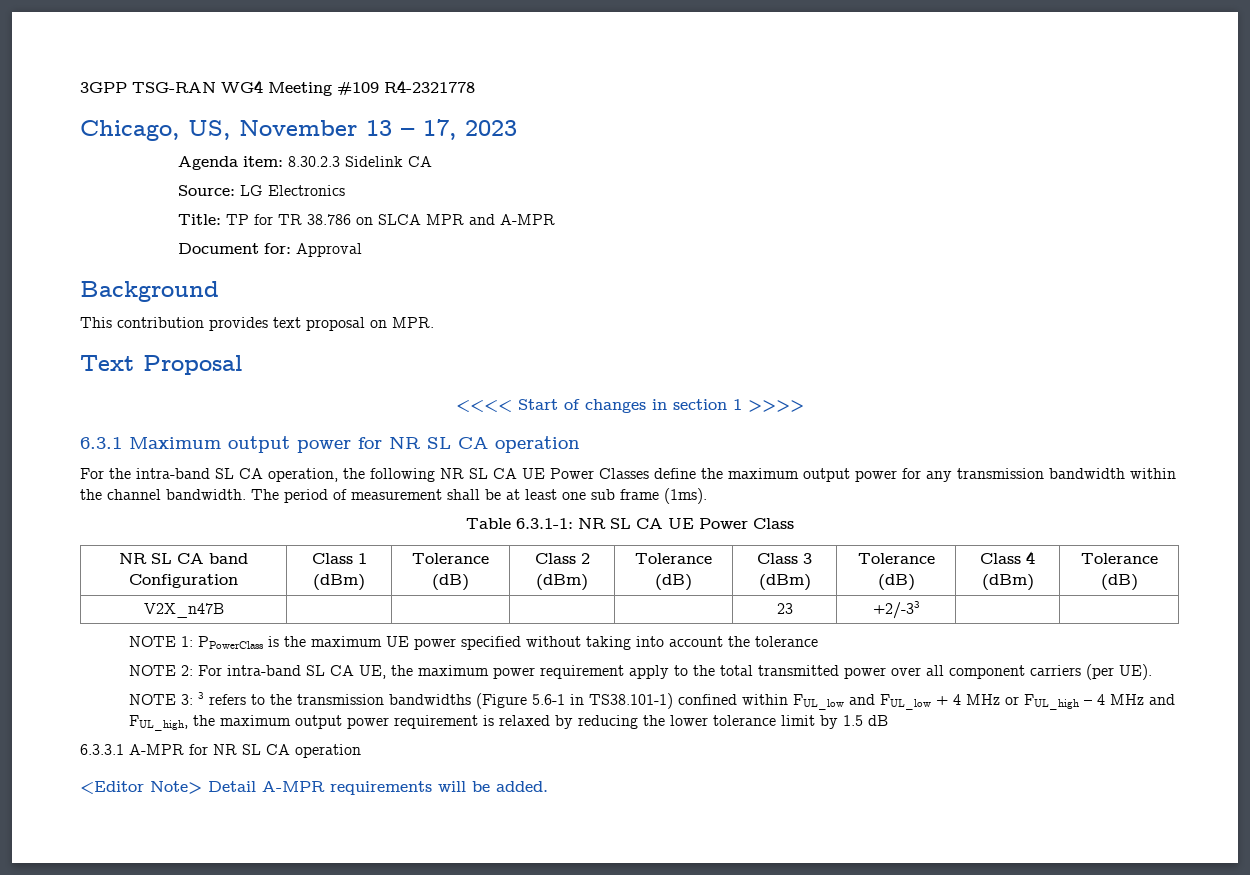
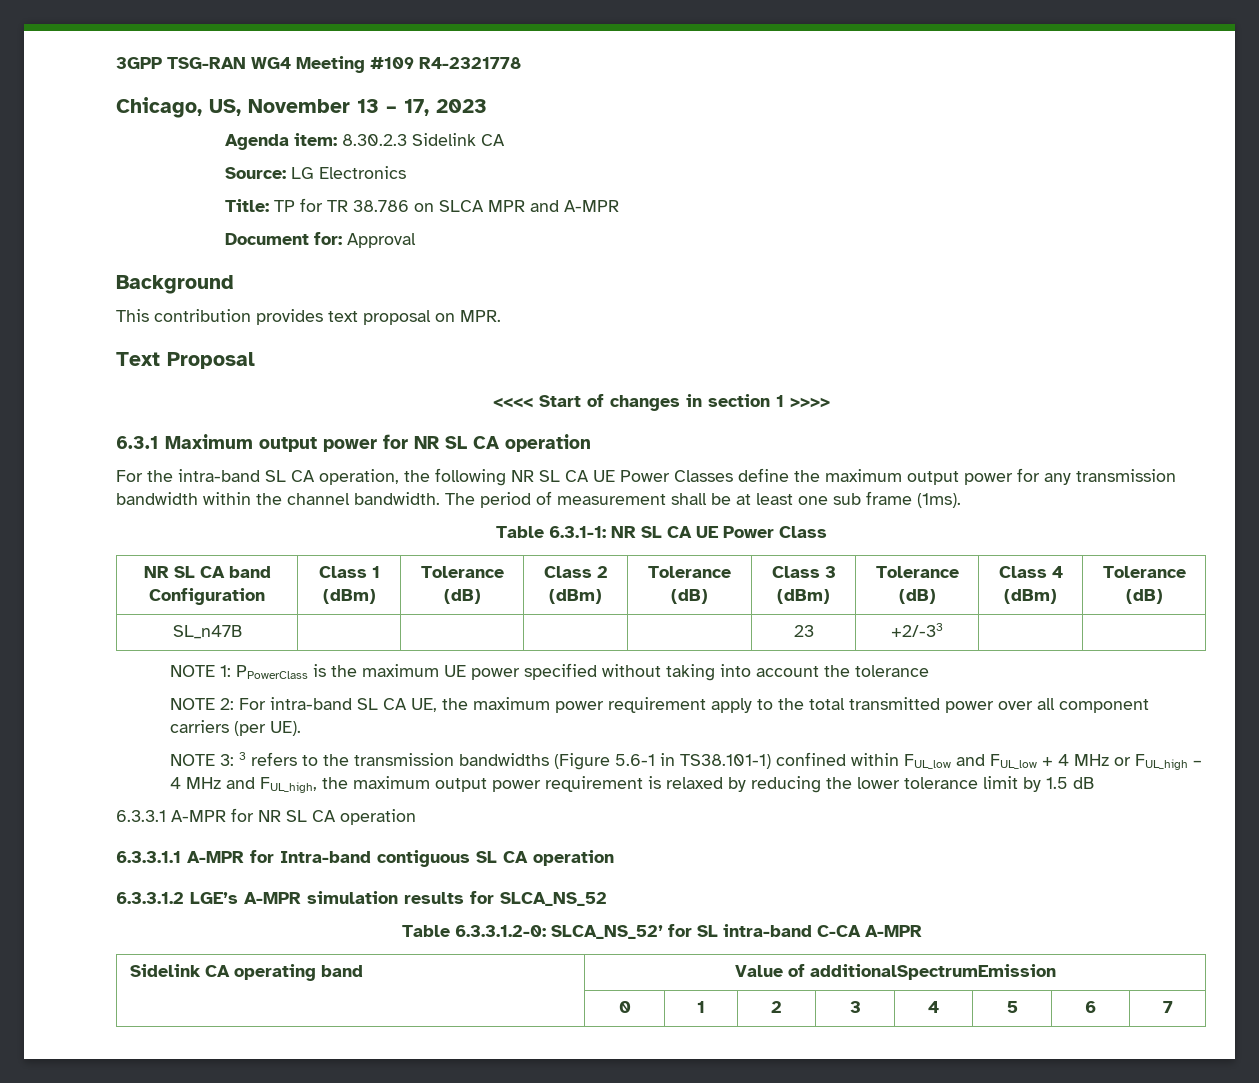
[143,603,224,618] V2X_n47B -> [172,625,242,639] SL_n47B
[80,781,548,795] <Editor Note> Detail A-MPR requirements will be added. -> [116,850,614,867] [116,891,607,906] [401,924,922,939] [129,964,363,981] [734,964,1056,980] [618,1001,631,1013] [697,1001,705,1013] [771,1001,782,1013] [849,1001,861,1013] [928,1001,939,1013] [1006,1001,1018,1013] [1085,1001,1096,1013] [1162,1001,1173,1013] 6.3.3.1.1 A-MPR for Intra-band contiguous SL CA operation // 6.3.3.1.2 LGE’s A-MPR simulation results for SLCA_NS_52 // Table 6.3.3.1.2-0: SLCA_NS_52’ for SL intra-band C-CA A-MPR // Sidelink CA operating band | Value of additionalSpectrumEmission // | 0 | 1 | 2 | 3 | 4 | 5 | 6 | 7

